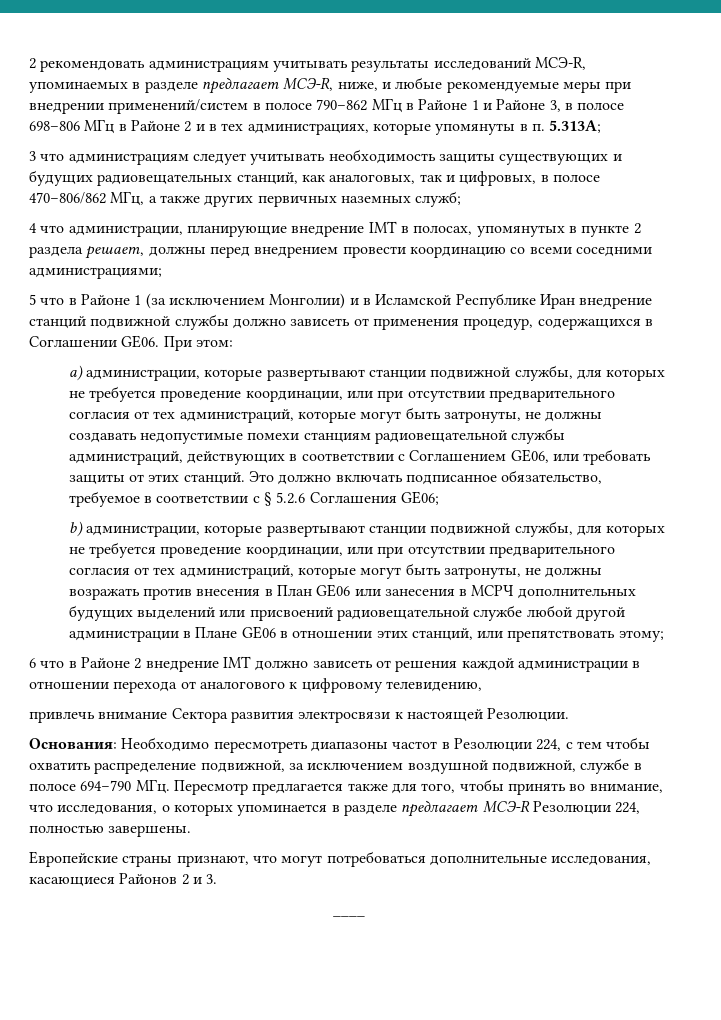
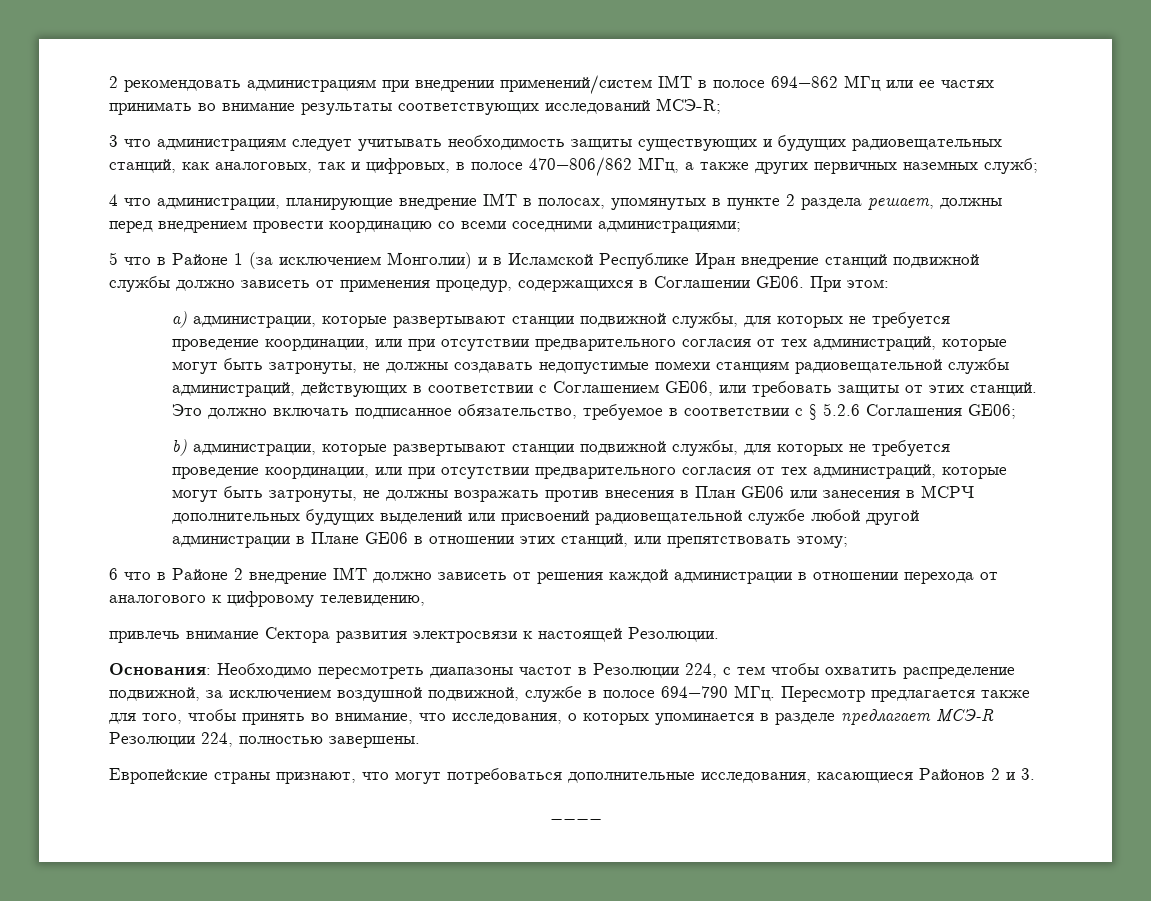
[272,57,586,72] [29,77,601,94] учитывать результаты исследований МСЭ-R, упоминаемых в разделе предлагает МСЭ-R, ниже, и любые рекомендуемые меры -> (376, 85) none
[252,98,625,113] [29,119,602,135] в полосе 790–862 МГц в Районе 1 и Районе 3, в полосе 698–806 МГц в Районе 2 и в тех администрациях, которые упомянуты в п. 5.313А; -> [658,75,994,91] [109,98,721,115] IMT в полосе 694−862 МГц или ее частях принимать во внимание результаты соответствующих исследований МСЭ-R;

